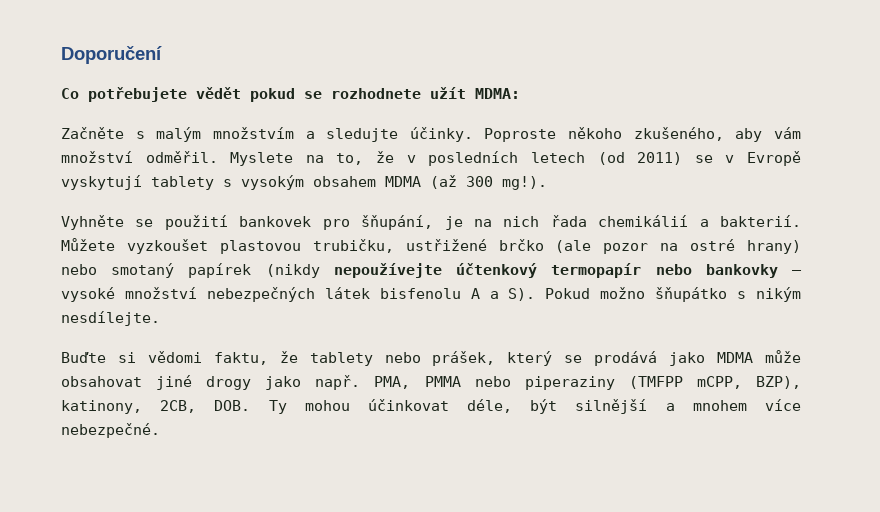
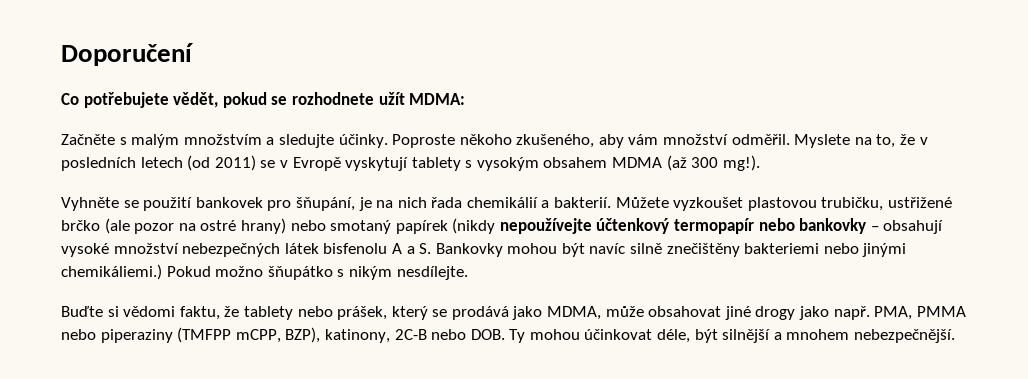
[196,87,241,99] vědět -> [173,92,219,108] vědět,
(802, 272) none -> [883,220,944,234] obsahují
[508,288,536,301] S). -> [419,243,907,257] [61,264,162,280] S. Bankovky mohou být navíc silně znečištěny bakteriemi nebo jinými chemikáliemi.)
[717,352,754,363] MDMA -> [547,306,602,320] MDMA,
[160,400,197,413] 2CB, -> [394,329,467,340] 2C-B nebo
[764,399,801,411] [61,423,160,438] více nebezpečné. -> [854,329,956,343] nebezpečnější.

